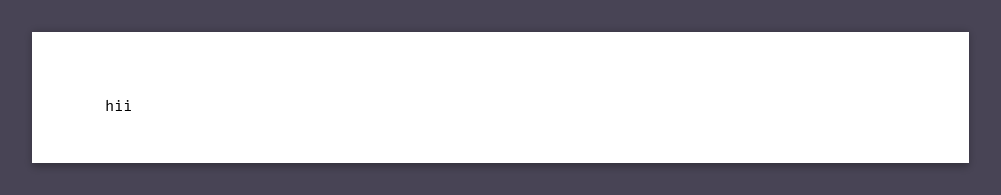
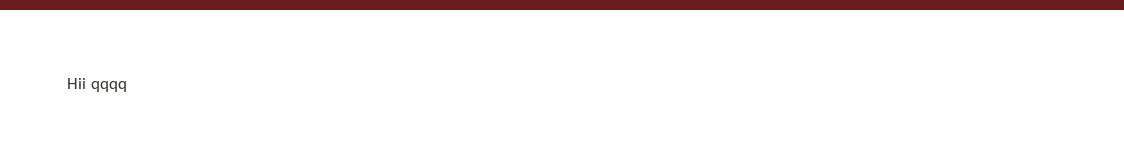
[105,99,132,111] hii -> [67,78,127,92] Hii qqqq

